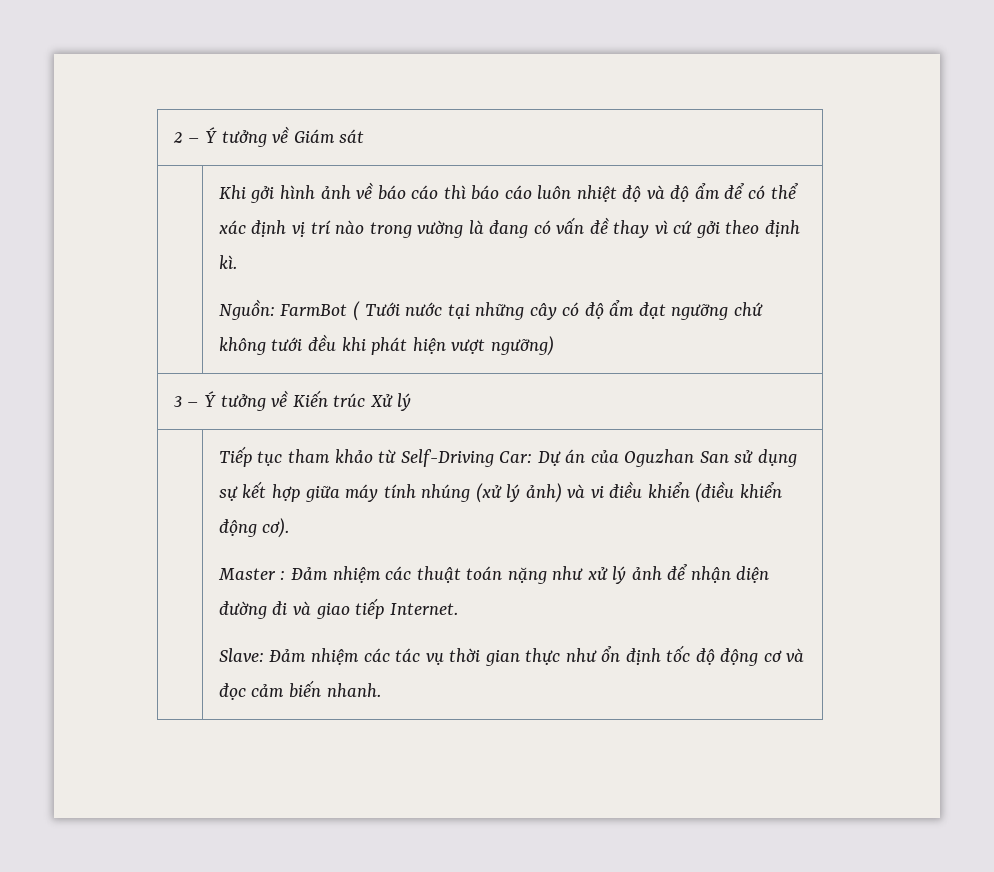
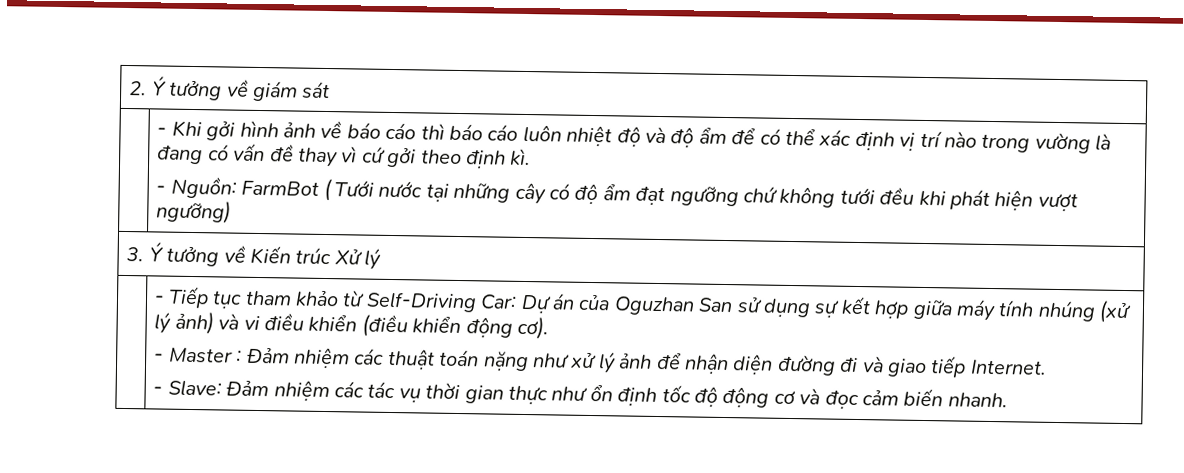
[172,126,335,147] 2 – Ý tưởng về Giám -> [129,75,298,102] 2. Ý tưởng về giám
(365, 136) none -> [157,127,168,136] -
(237, 262) none -> [156,185,167,194] -
[173,396,199,407] 3 – -> [126,247,145,262] 3.
(412, 402) none -> [154,295,166,304] -
(290, 528) none -> [154,353,165,362] -
(458, 609) none -> [153,386,164,395] -

